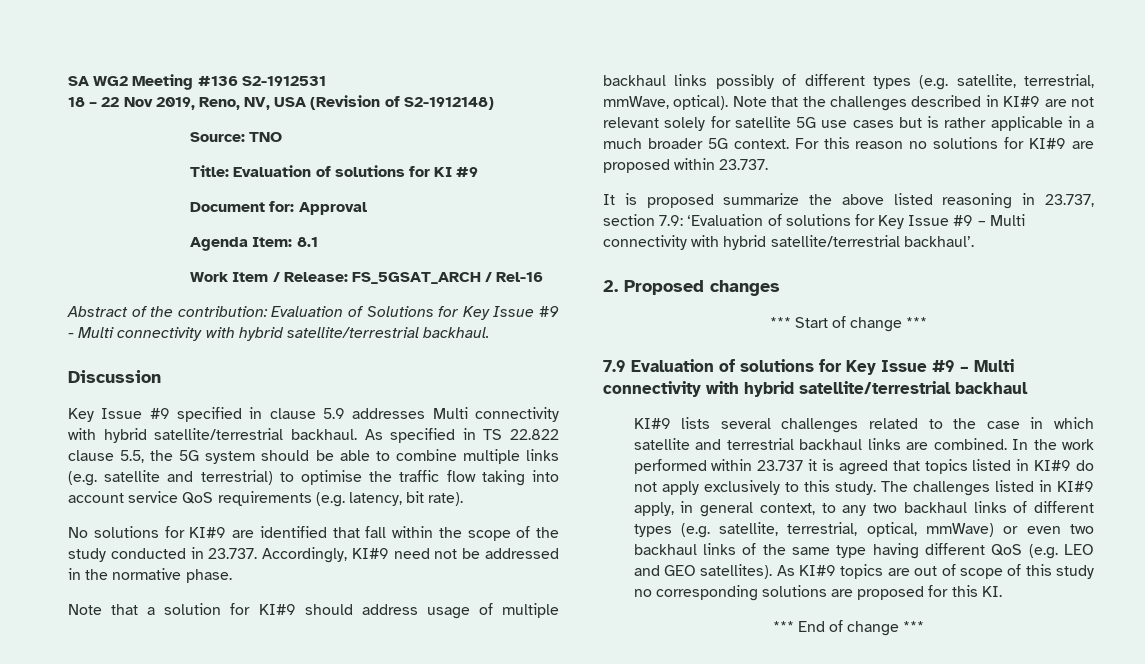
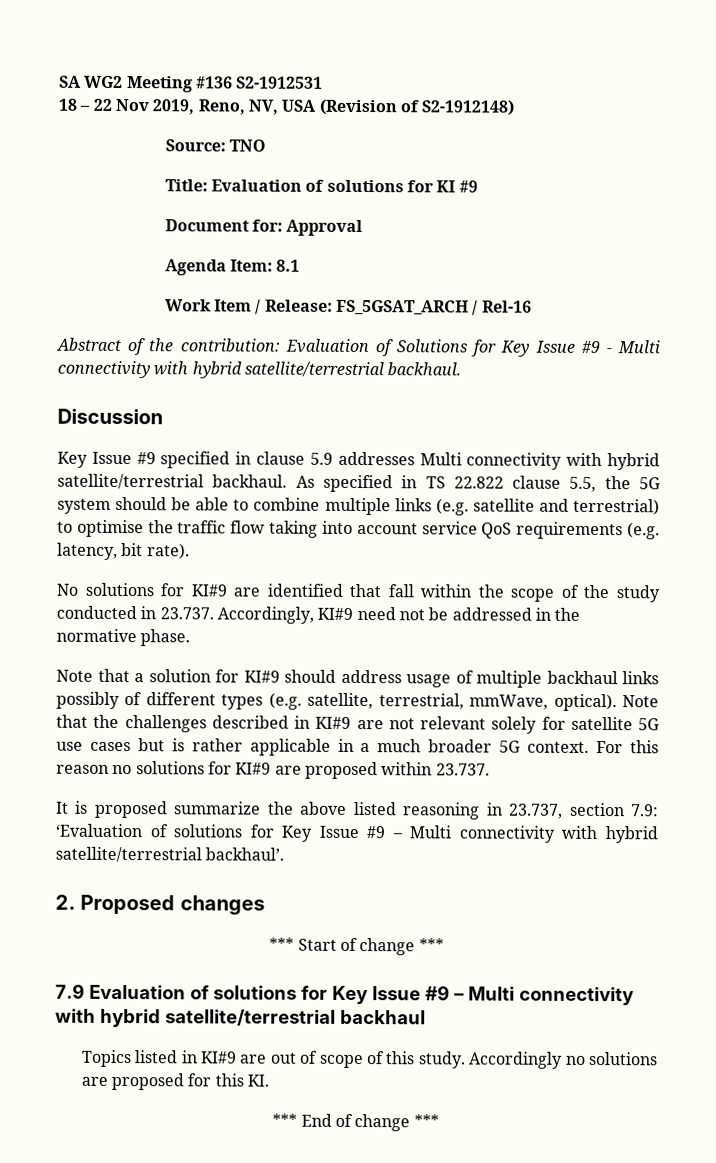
[633,417,1094,433] [633,438,1094,450] [633,459,1094,475] [633,480,1094,496] [633,501,1094,517] [633,522,1094,538] [633,543,1094,559] [633,564,884,579] KI#9 lists several challenges related to the case in which satellite and terrestrial backhaul links are combined. In the work performed within 23.737 it is agreed that topics listed in KI#9 do not apply exclusively to this study. The challenges listed in KI#9 apply, in general context, to any two backhaul links of different types (e.g. satellite, terrestrial, optical, mmWave) or even two backhaul links of the same type having different QoS (e.g. LEO and GEO satellites). As KI#9 topics -> [80,1049,237,1068] Topics listed in KI#9
[1056,565,1094,579] [633,585,758,601] study no corresponding -> [417,1051,586,1069] study. Accordingly no

